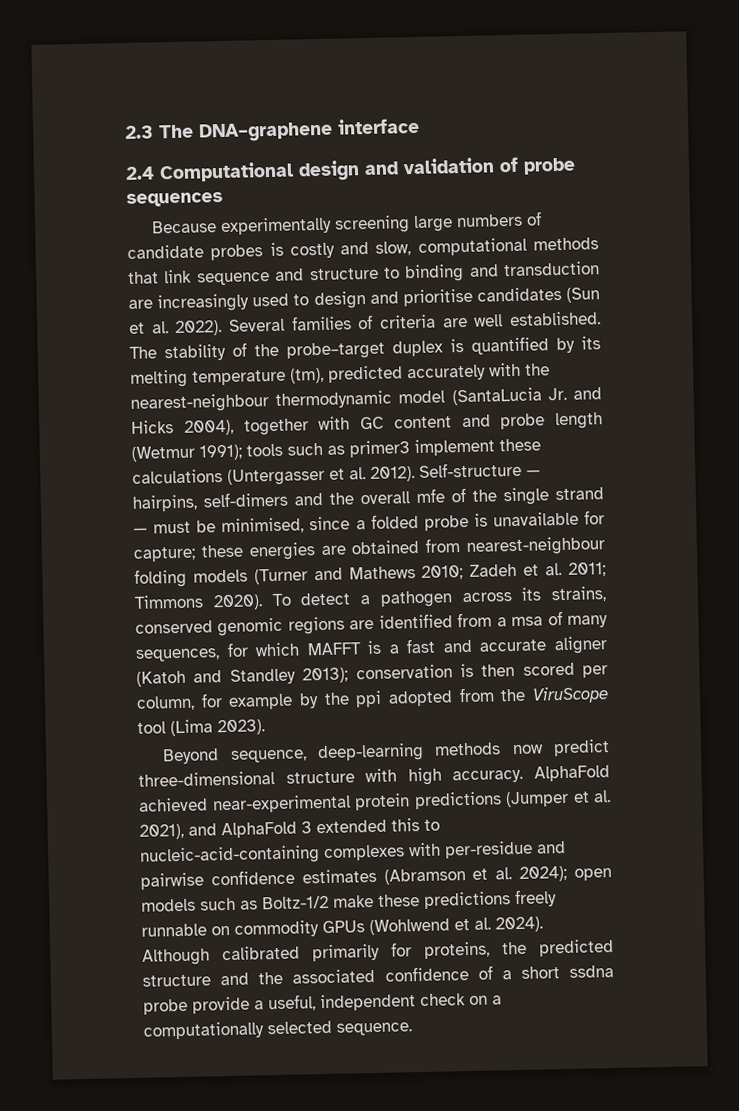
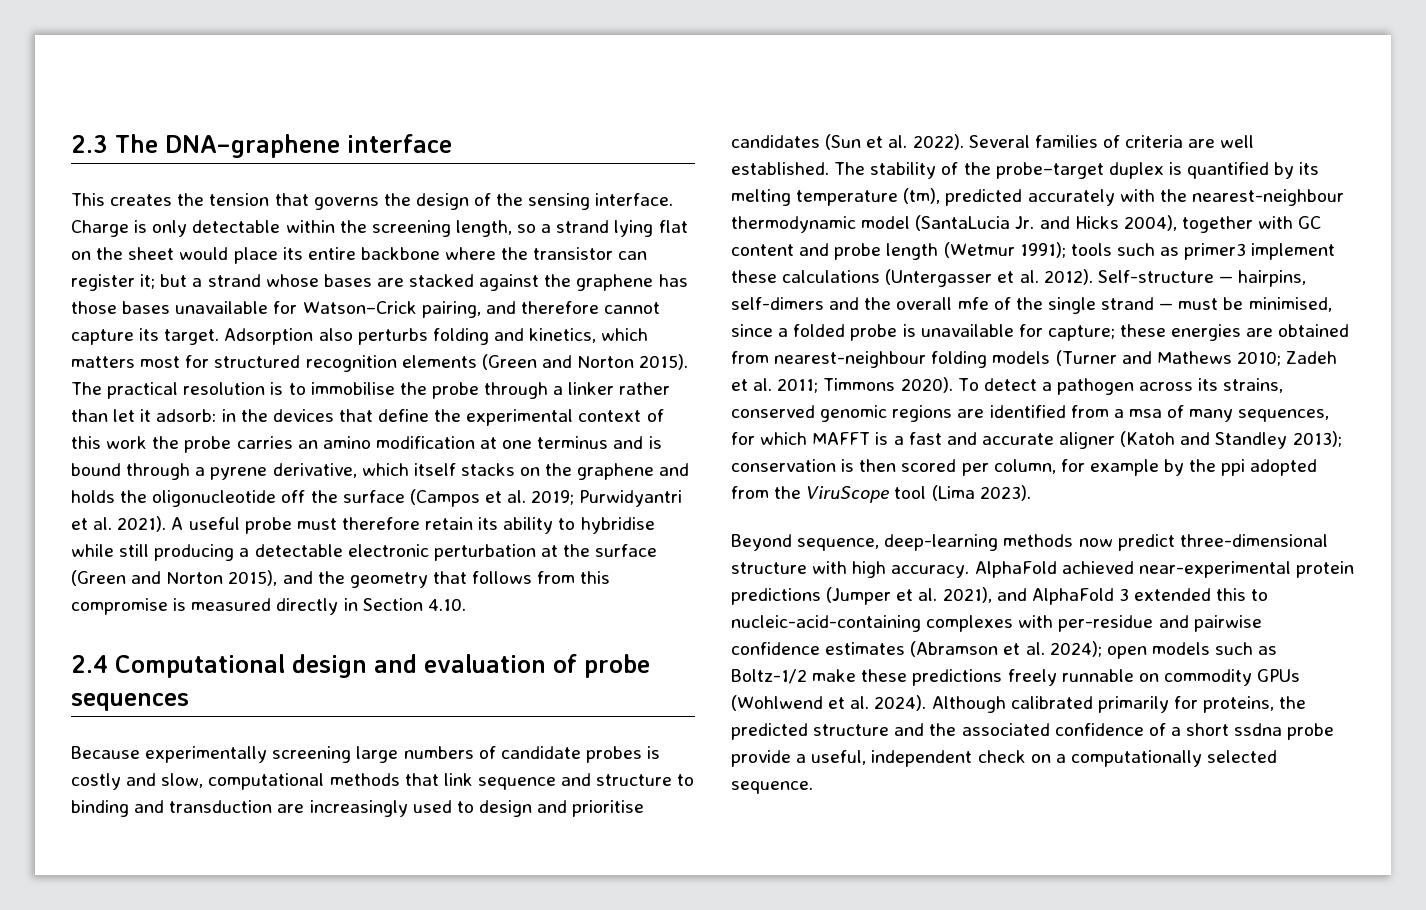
(420, 126) none -> [71,193,674,210] [71,220,688,237] [71,247,648,264] [71,274,688,291] [71,301,661,318] [71,328,649,345] [71,354,689,372] [71,382,671,399] [71,409,664,426] [71,436,662,453] [71,463,690,480] [71,489,683,507] [71,516,655,534] [71,544,658,561] [71,570,611,588] [71,598,466,615] // This creates the tension that governs the design of the sensing interface. Charge is only detectable within the screening length, so a strand lying flat on the sheet would place its entire backbone where the transistor can register it; but a strand whose bases are stacked against the graphene has those bases unavailable for Watson–Crick pairing, and therefore cannot capture its target. Adsorption also perturbs folding and kinetics, which matters most for structured recognition elements (Green and Norton 2015). The practical resolution is to immobilise the probe through a linker rather than let it adsorb: in the devices that define the experimental context of this work the probe carries an amino modification at one terminus and is bound through a pyrene derivative, which itself stacks on the graphene and holds the oligonucleotide off the surface (Campos et al. 2019; Purwidyantri et al. 2021). A useful probe must therefore retain its ability to hybridise while still producing a detectable electronic perturbation at the surface (Green and Norton 2015), and the geometry that follows from this compromise is measured directly in Section 4.10.
[403,157,495,175] validation -> [424,654,546,673] evaluation

